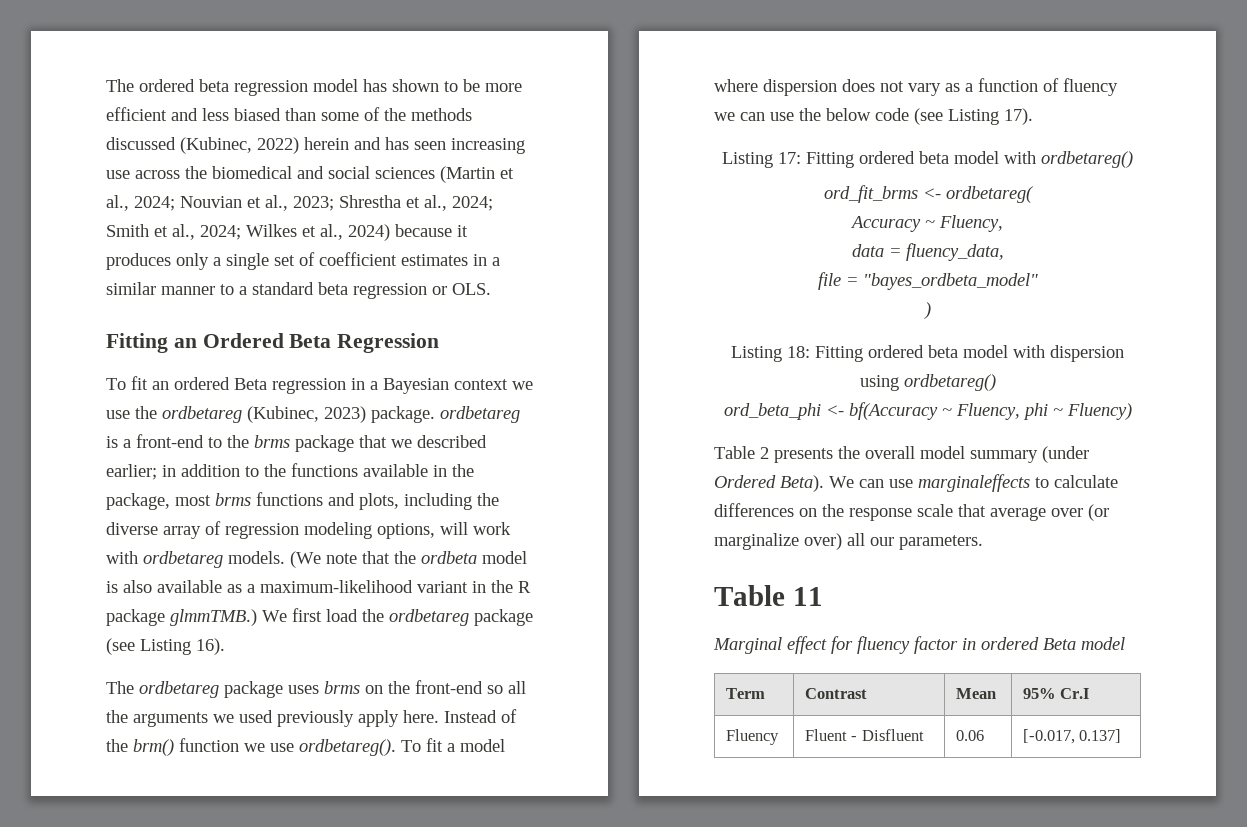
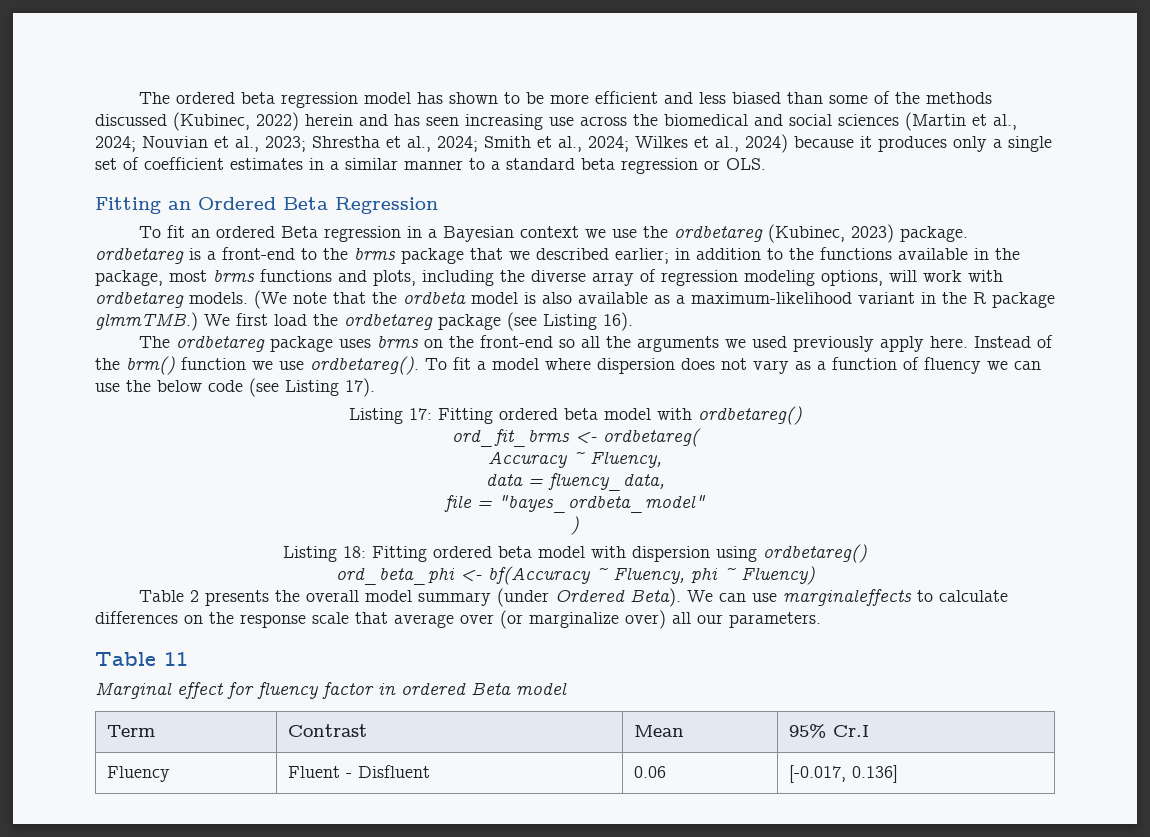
[1079,729,1122,743] 0.137] -> [851,765,898,783] 0.136]

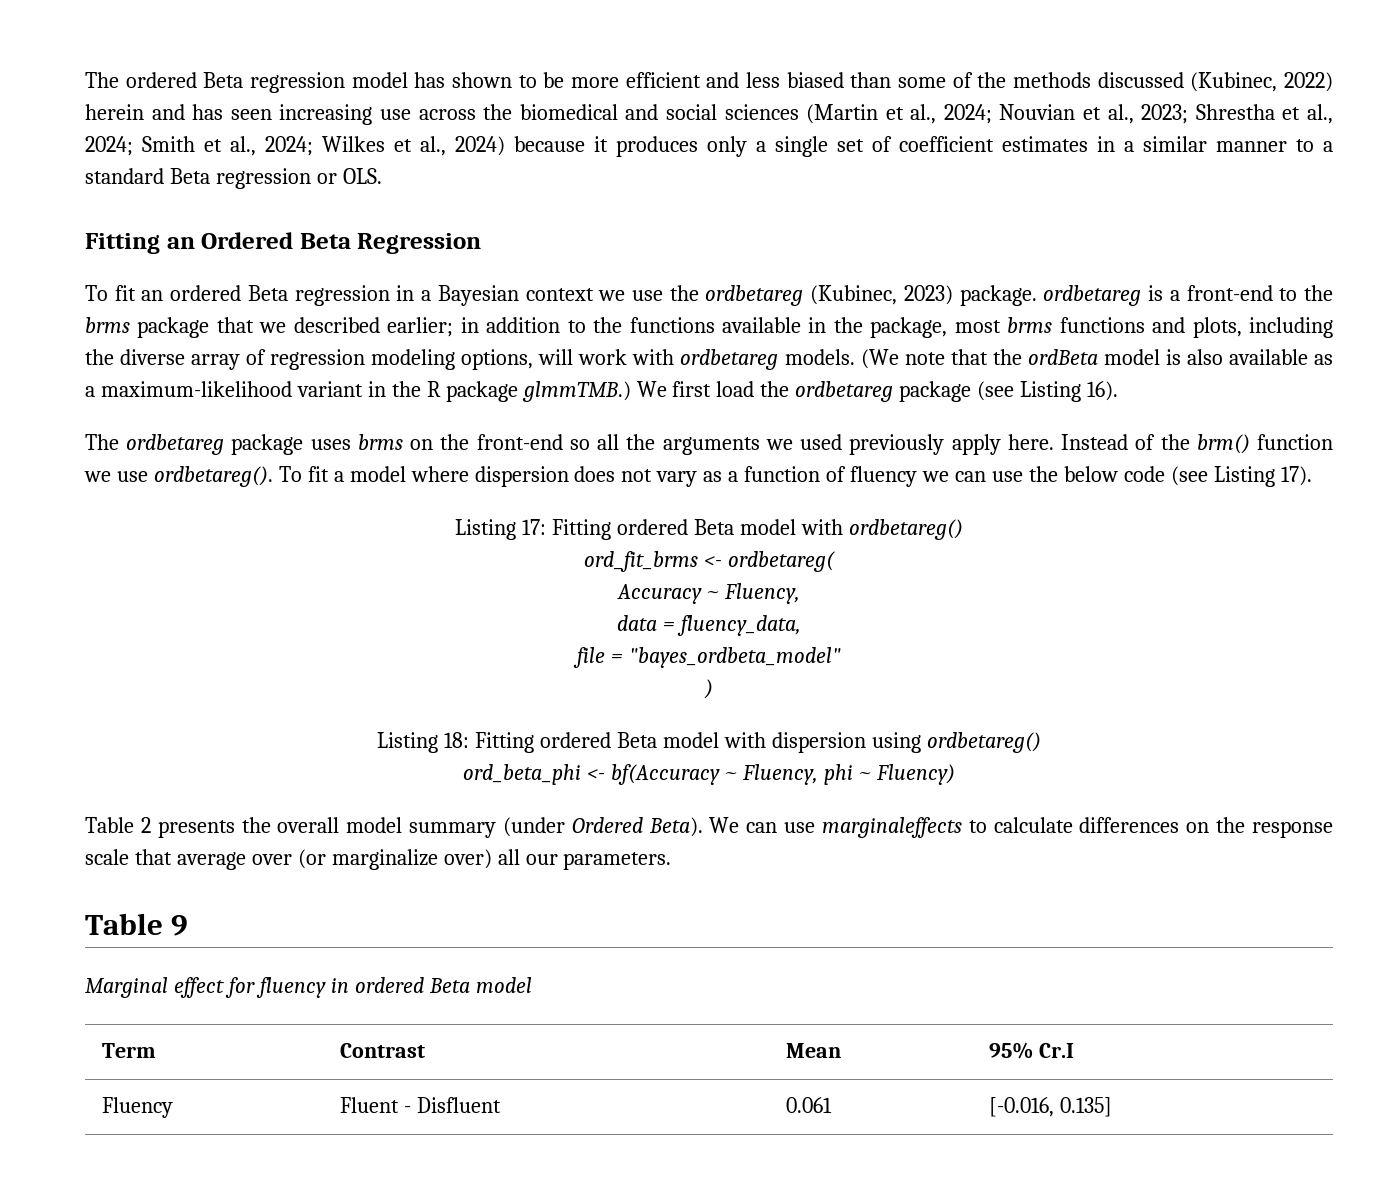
[240,92,275,104] beta -> [203,72,244,88] Beta
[581,158,615,170] beta -> [169,168,210,184] Beta
[403,291,466,304] ordbeta -> [1027,349,1098,365] ordBeta
[563,408,598,420] beta -> [693,519,734,535] Beta
[498,546,532,558] beta -> [617,732,658,748] Beta
[164,652,188,666] 11 -> [171,915,189,936] 9
[322,682,374,699] factor -> (326, 987) none
[633,766,666,778] [788,765,898,783] 0.06 | [-0.017, 0.136] -> [786,1097,833,1113] [989,1097,1113,1117] 0.061 | [-0.016, 0.135]

